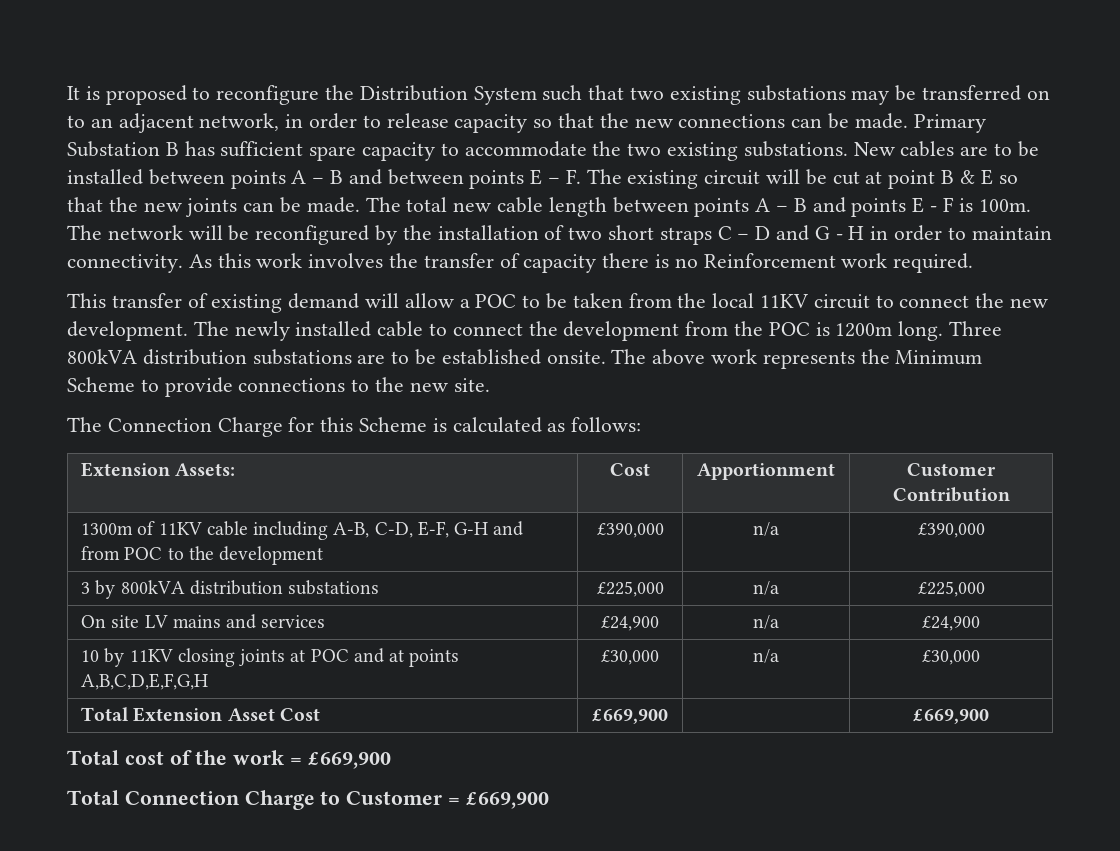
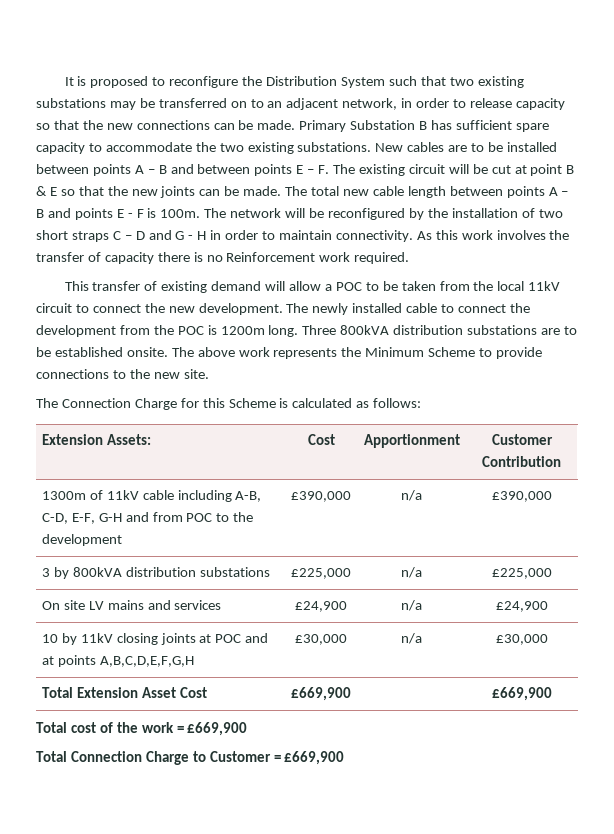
[760,294,809,308] 11KV -> [528,281,561,291] 11kV
[158,522,202,535] 11KV -> [106,490,139,500] 11kV
[129,649,173,662] 11KV -> [80,633,113,643] 11kV

